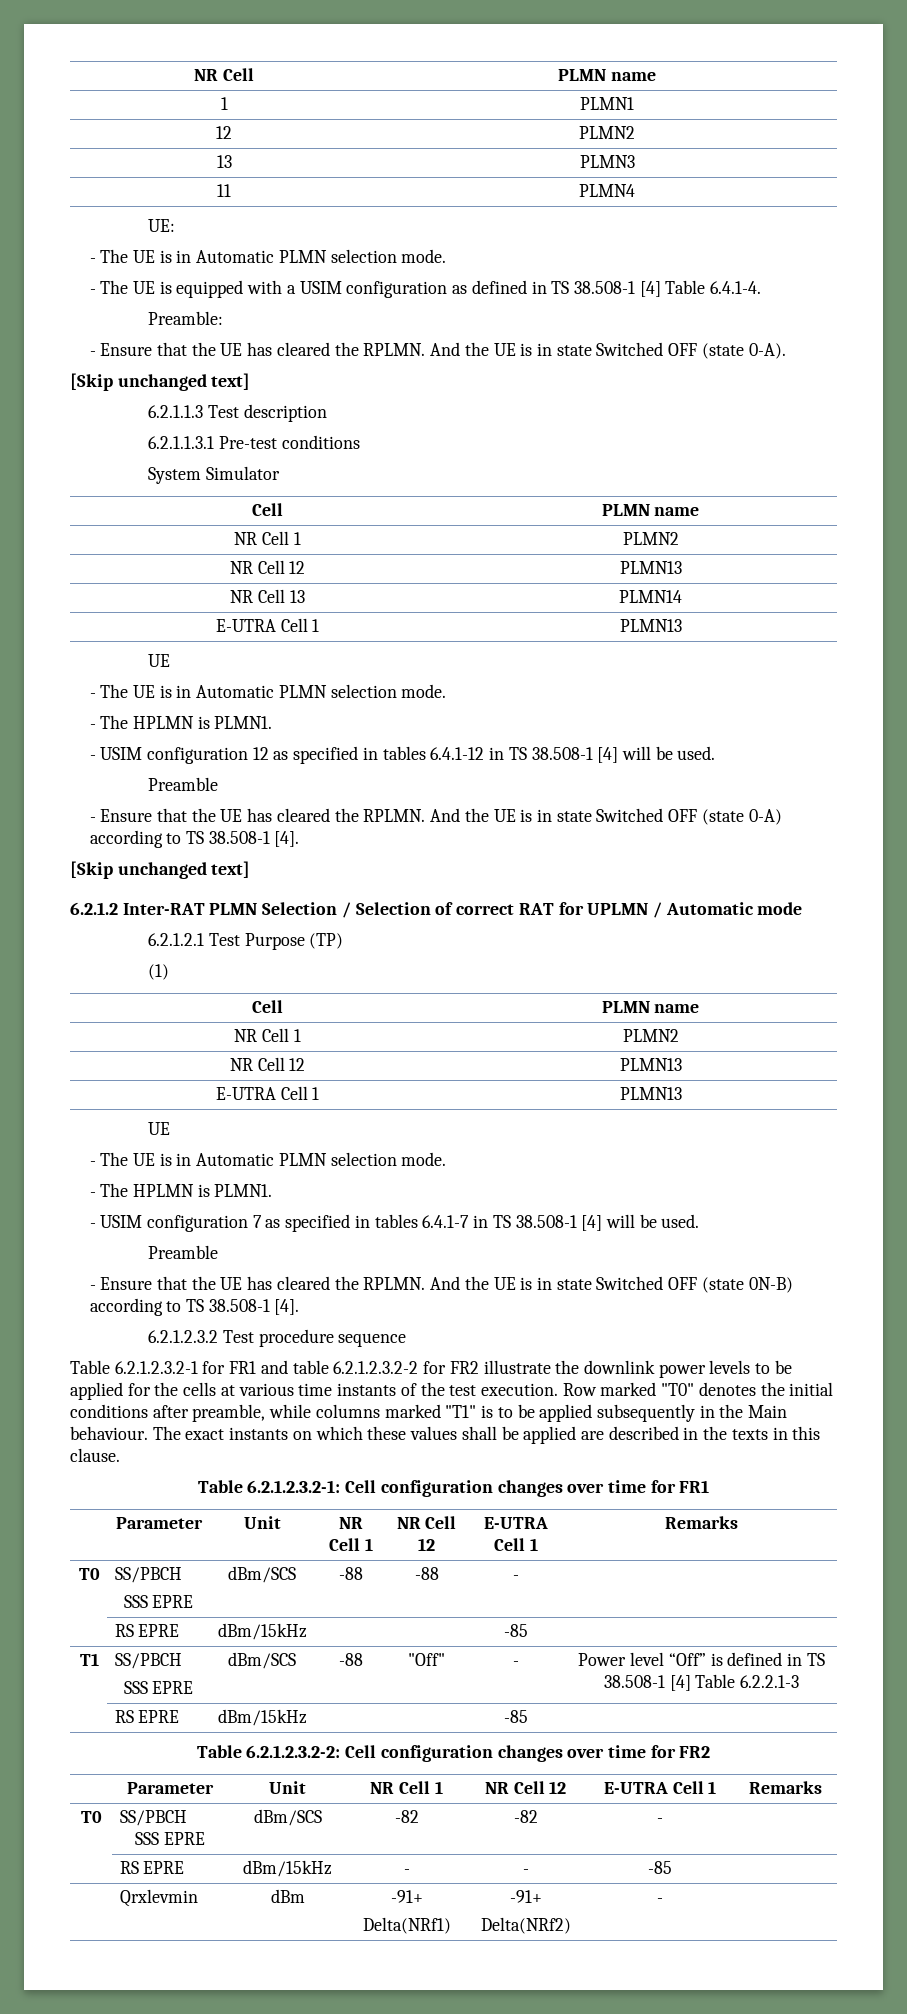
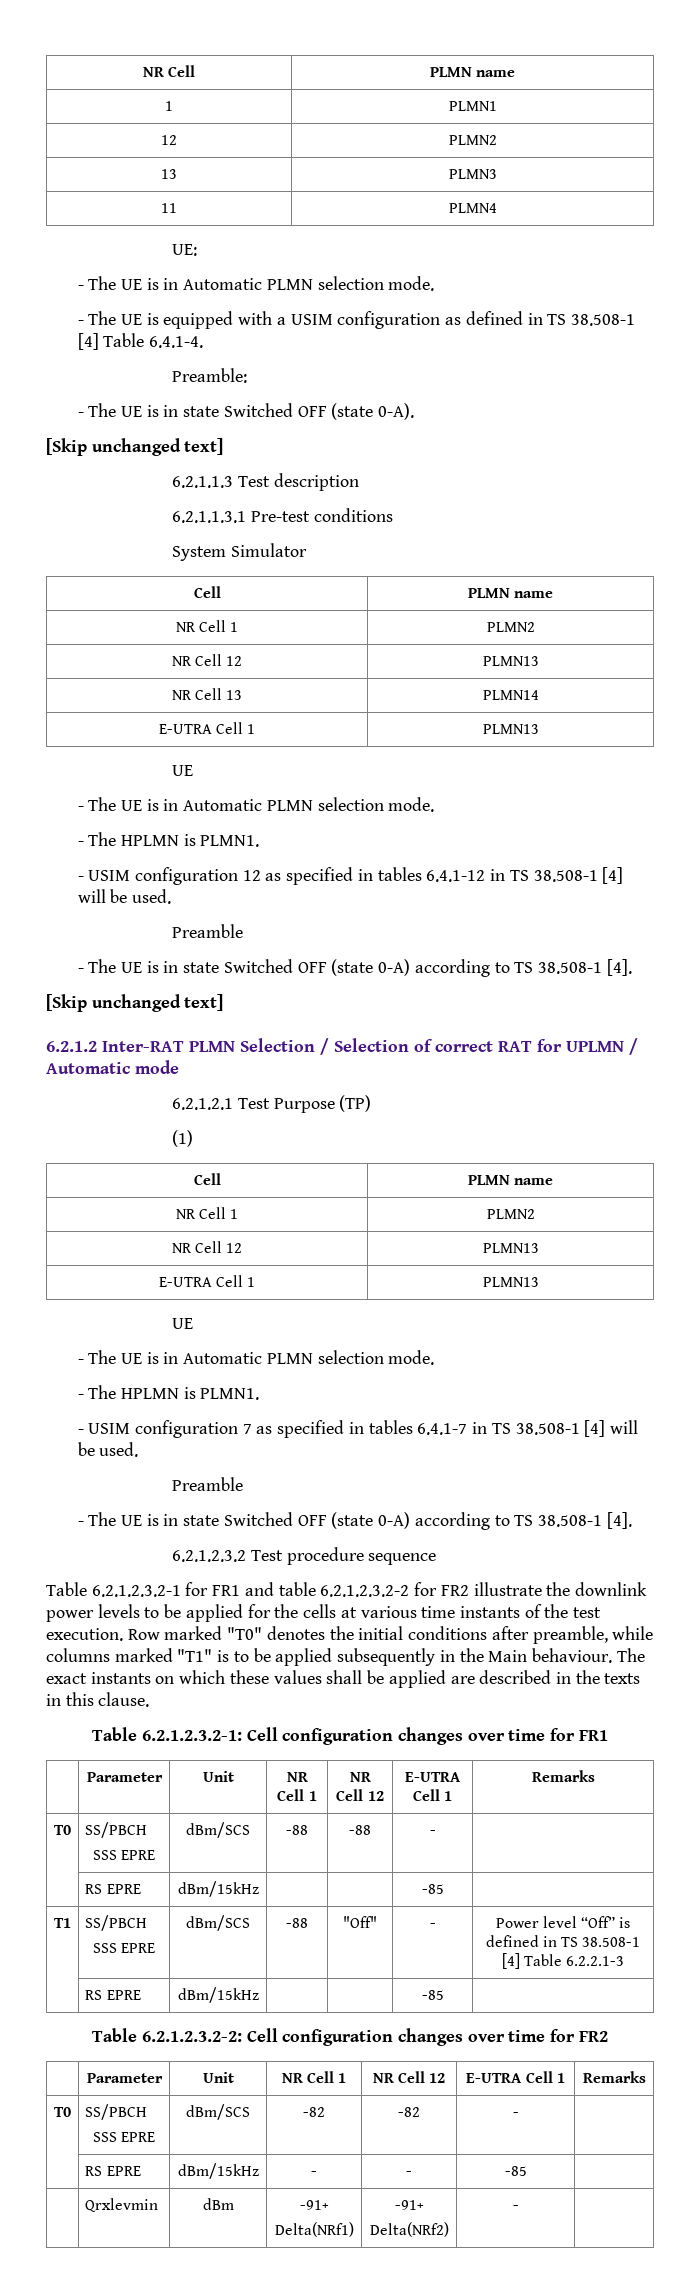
[100,342,489,356] Ensure that the UE has cleared the RPLMN. And the -> [88,403,117,417] The
[100,808,489,822] Ensure that the UE has cleared the RPLMN. And the -> [88,959,117,973] The
[100,1276,793,1293] Ensure that the UE has cleared the RPLMN. And the UE is in state Switched OFF (state 0N-B) -> [88,1512,411,1529] The UE is in state Switched OFF (state 0-A)

